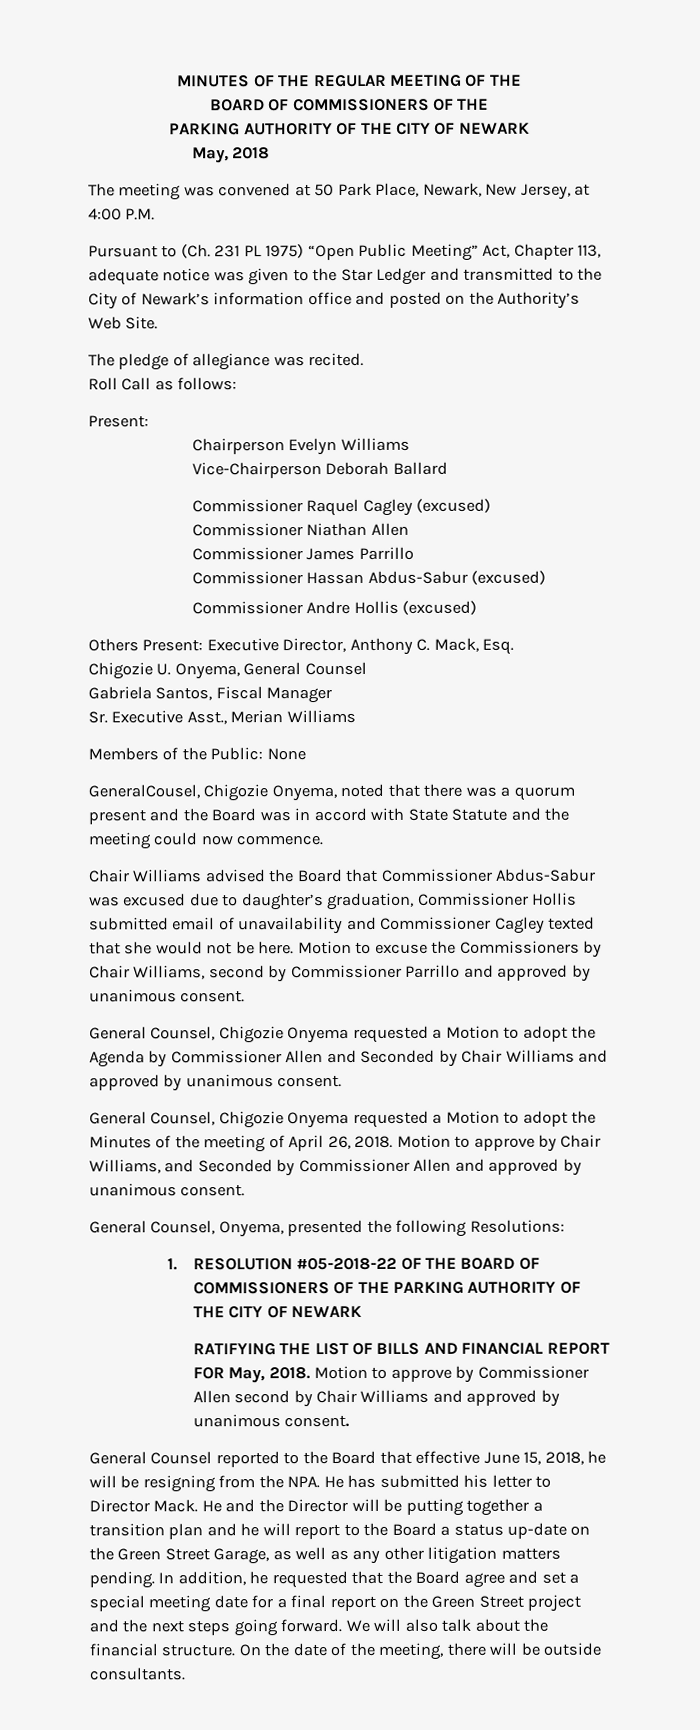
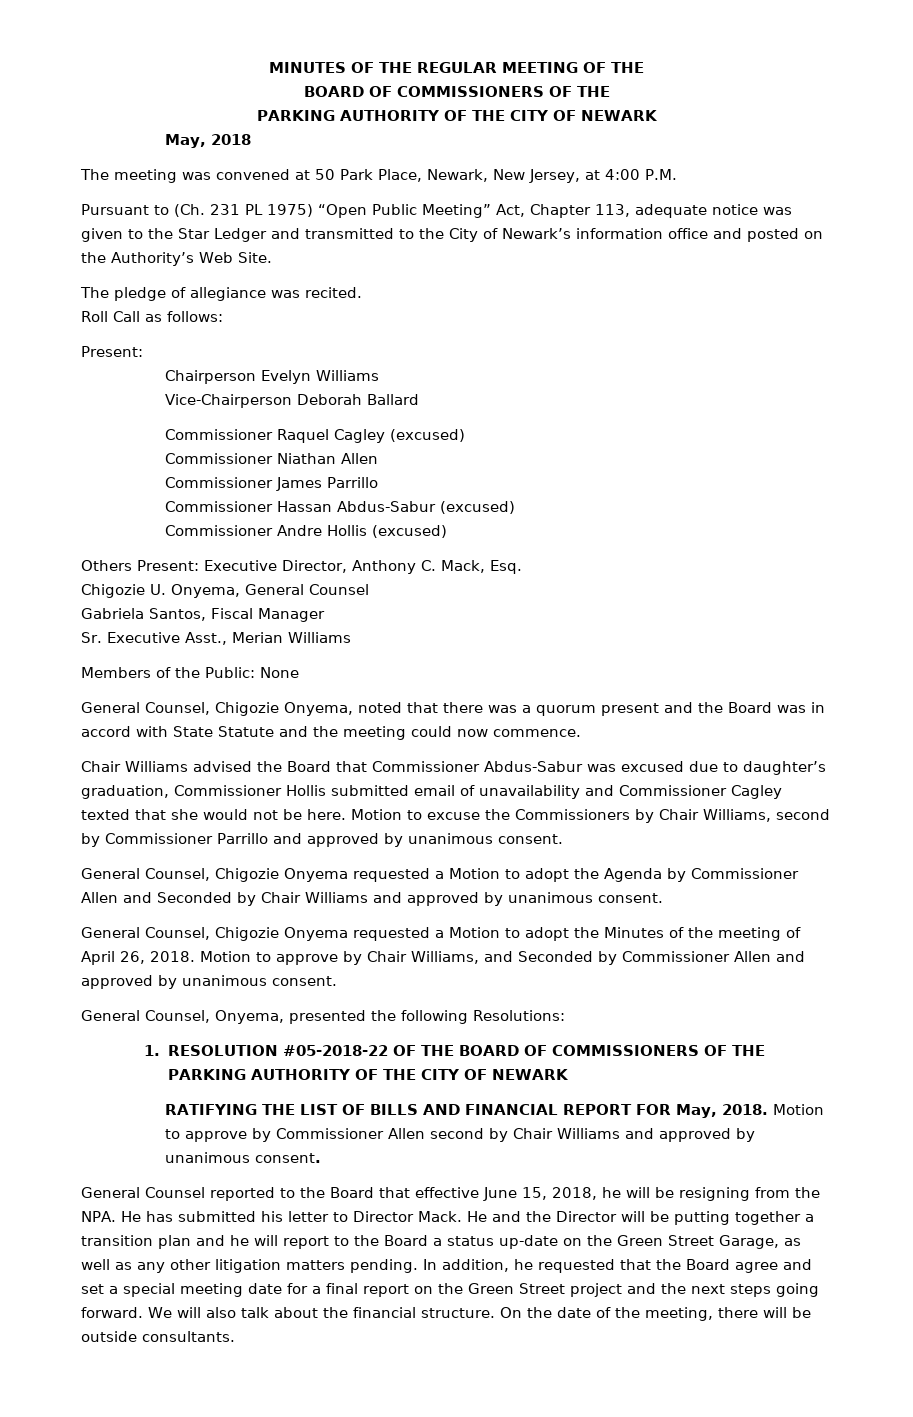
[88,784,200,799] GeneralCousel, -> [81,702,210,715] General Counsel,

